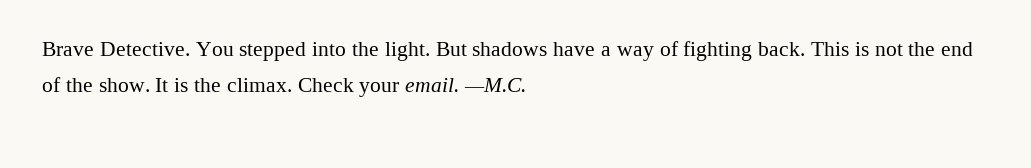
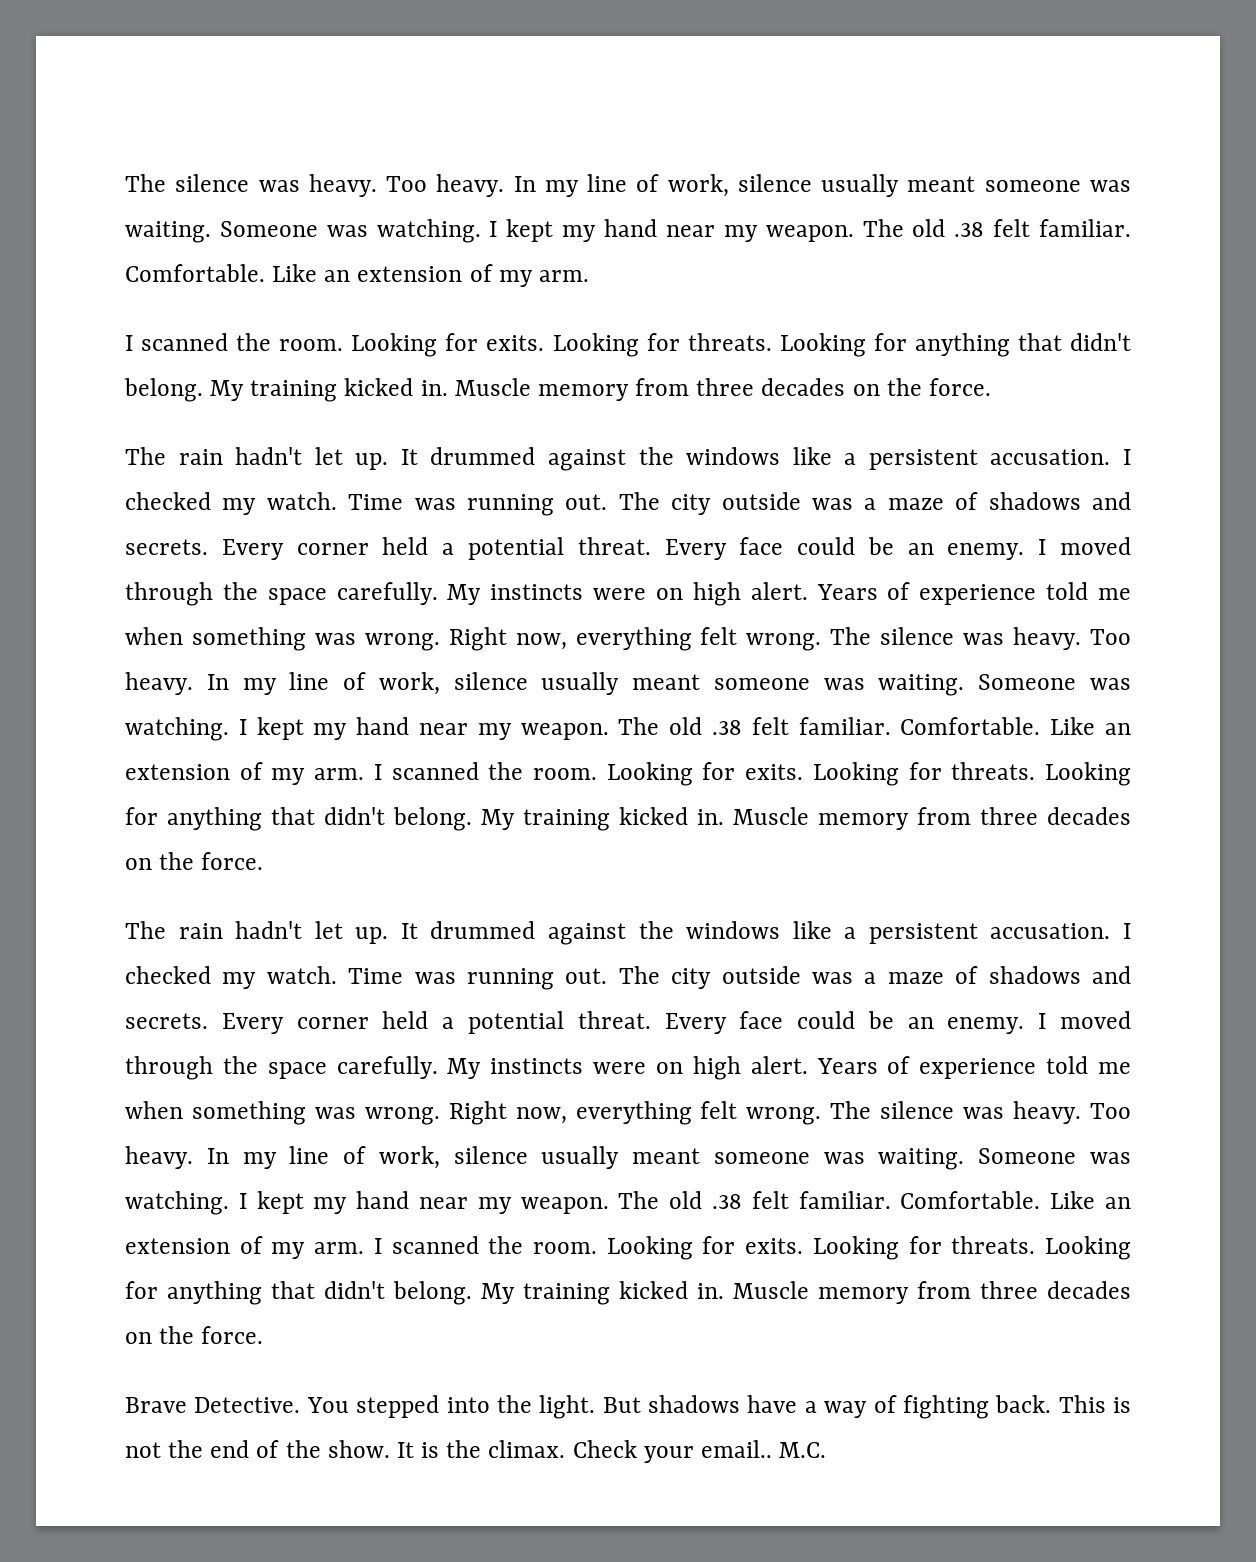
(42, 49) none -> [125,174,1131,197] [125,219,1131,243] [125,264,589,287] [125,333,1131,357] [124,378,991,402] [125,447,1131,471] [125,492,1131,516] [125,537,1132,560] [125,582,1132,606] [125,627,1131,651] [125,672,1131,696] [125,717,1131,741] [125,762,1131,786] [125,807,1131,831] [125,852,264,870] [125,921,1131,945] [125,966,1131,990] [125,1011,1132,1034] [125,1056,1132,1080] [125,1101,1131,1125] [125,1146,1131,1170] [125,1191,1131,1215] [125,1236,1131,1260] [125,1281,1131,1305] [125,1326,264,1344] The silence was heavy. Too heavy. In my line of work, silence usually meant someone was waiting. Someone was watching. I kept my hand near my weapon. The old .38 felt familiar. Comfortable. Like an extension of my arm. // I scanned the room. Looking for exits. Looking for threats. Looking for anything that didn't belong. My training kicked in. Muscle memory from three decades on the force. // The rain hadn't let up. It drummed against the windows like a persistent accusation. I checked my watch. Time was running out. The city outside was a maze of shadows and secrets. Every corner held a potential threat. Every face could be an enemy. I moved through the space carefully. My instincts were on high alert. Years of experience told me when something was wrong. Right now, everything felt wrong. The silence was heavy. Too heavy. In my line of work, silence usually meant someone was waiting. Someone was watching. I kept my hand near my weapon. The old .38 felt familiar. Comfortable. Like an extension of my arm. I scanned the room. Looking for exits. Looking for threats. Looking for anything that didn't belong. My training kicked in. Muscle memory from three decades on the force. // The rain hadn't let up. It drummed against the windows like a persistent accusation. I checked my watch. Time was running out. The city outside was a maze of shadows and secrets. Every corner held a potential threat. Every face could be an enemy. I moved through the space carefully. My instincts were on high alert. Years of experience told me when something was wrong. Right now, everything felt wrong. The silence was heavy. Too heavy. In my line of work, silence usually meant someone was waiting. Someone was watching. I kept my hand near my weapon. The old .38 felt familiar. Comfortable. Like an extension of my arm. I scanned the room. Looking for exits. Looking for threats. Looking for anything that didn't belong. My training kicked in. Muscle memory from three decades on the force. //
[405,78,527,92] email. —M.C. -> [700,1440,827,1458] email.. M.C.

